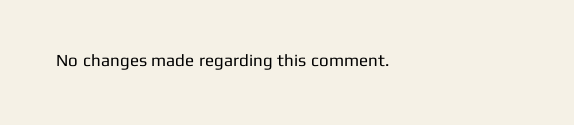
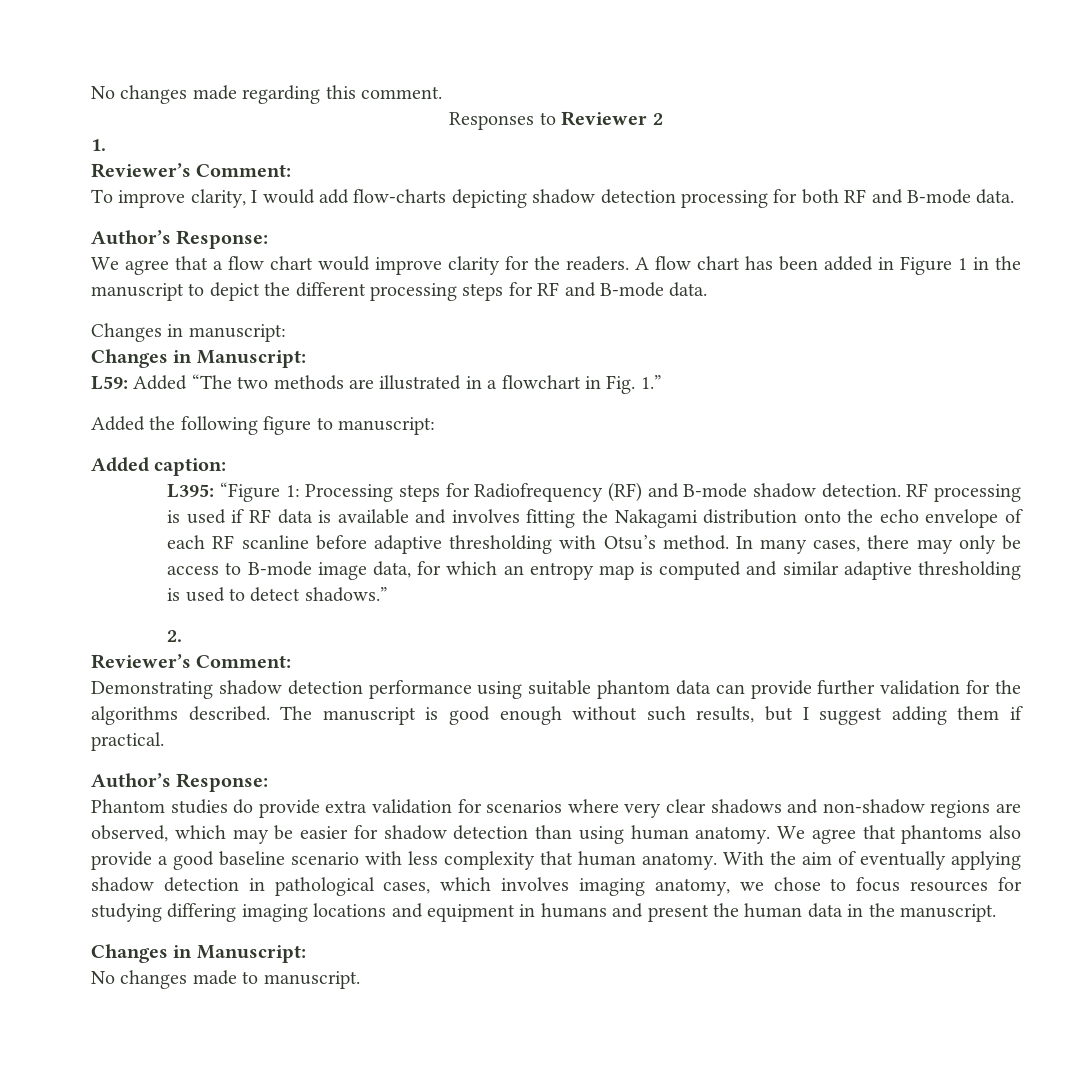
(389, 61) none -> [449,111,663,130] [91,139,106,151] [91,163,292,178] [91,189,1015,208] [91,230,269,249] [91,256,1021,275] [91,282,708,301] [91,323,286,342] [91,349,306,368] [91,374,662,394] [91,416,435,435] [91,457,227,476] [167,482,1022,502] [167,509,1023,528] [167,535,1021,554] [167,561,1021,580] [167,587,388,602] [167,630,183,642] [91,654,292,669] [91,680,1021,699] [91,706,1024,725] [91,732,164,751] [91,773,269,792] [91,799,1022,818] [91,825,1021,844] [91,851,1021,870] [91,877,1023,896] [91,903,996,922] [91,944,306,963] [91,970,360,989] // Responses to Reviewer 2 // 1. // Reviewer’s Comment: // To improve clarity, I would add flow-charts depicting shadow detection processing for both RF and B-mode data. // Author’s Response: // We agree that a flow chart would improve clarity for the readers. A flow chart has been added in Figure 1 in the manuscript to depict the different processing steps for RF and B-mode data. // Changes in manuscript: // Changes in Manuscript: // L59: Added “The two methods are illustrated in a flowchart in Fig. 1.” // Added the following figure to manuscript: // Added caption: // L395: “Figure 1: Processing steps for Radiofrequency (RF) and B-mode shadow detection. RF processing is used if RF data is available and involves fitting the Nakagami distribution onto the echo envelope of each RF scanline before adaptive thresholding with Otsu’s method. In many cases, there may only be access to B-mode image data, for which an entropy map is computed and similar adaptive thresholding is used to detect shadows.” // 2. // Reviewer’s Comment: // Demonstrating shadow detection performance using suitable phantom data can provide further validation for the algorithms described. The manuscript is good enough without such results, but I suggest adding them if practical. // Author’s Response: // Phantom studies do provide extra validation for scenarios where very clear shadows and non-shadow regions are observed, which may be easier for shadow detection than using human anatomy. We agree that phantoms also provide a good baseline scenario with less complexity that human anatomy. With the aim of eventually applying shadow detection in pathological cases, which involves imaging anatomy, we chose to focus resources for studying differing imaging locations and equipment in humans and present the human data in the manuscript. // Changes in Manuscript: // No changes made to manuscript.

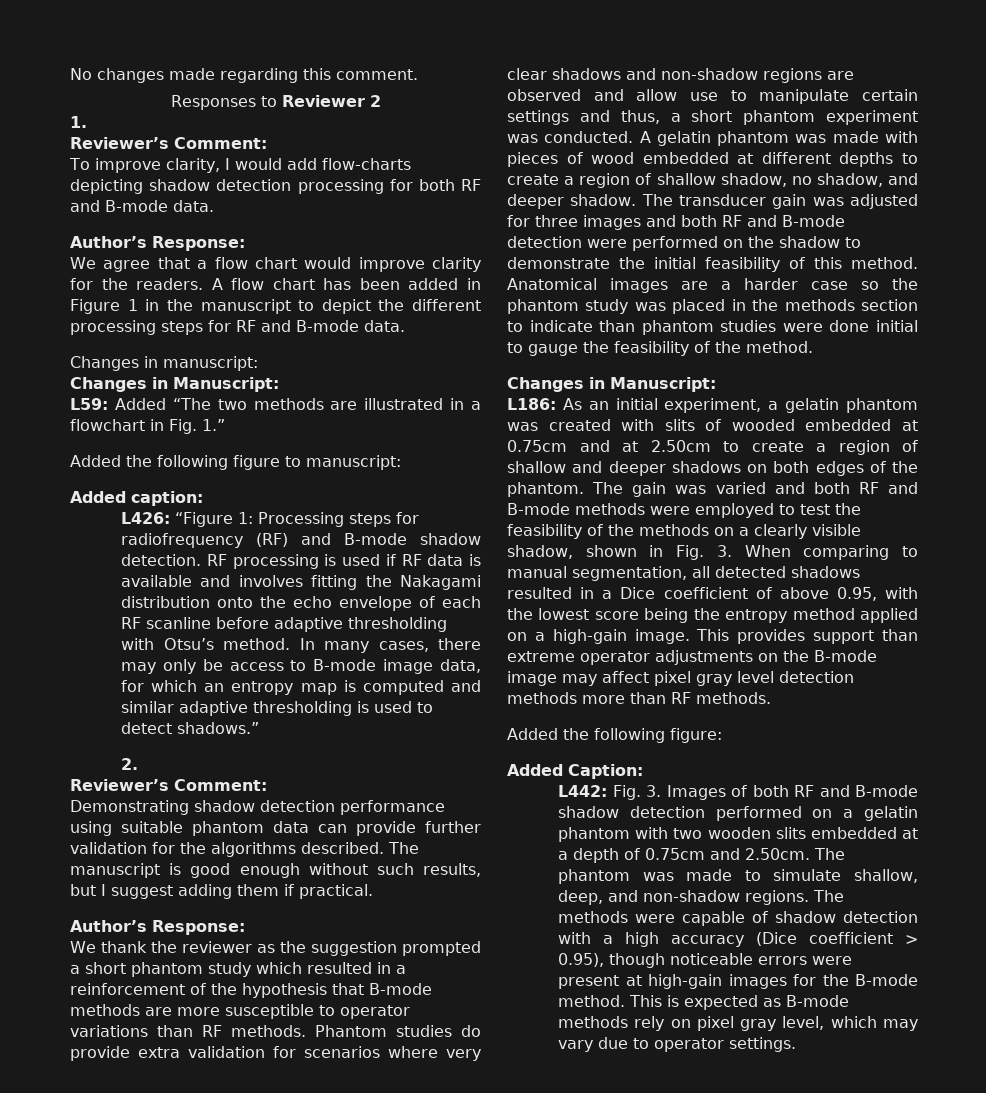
[167,484,215,498] L395: -> [121,512,171,524] L426:
[474,483,604,502] Radiofrequency -> [121,533,244,548] radiofrequency
(269, 782) none -> [70,941,481,956] [70,962,406,977] [70,983,432,998] [70,1004,410,1019] [70,1025,306,1037] We thank the reviewer as the suggestion prompted a short phantom study which resulted in a reinforcement of the hypothesis that B-mode methods are more susceptible to operator variations than RF methods.
[91,825,1021,844] [91,851,1021,870] [91,877,1023,896] [91,903,996,922] [91,944,306,963] [91,970,360,989] observed, which may be easier for shadow detection than using human anatomy. We agree that phantoms also provide a good baseline scenario with less complexity that human anatomy. With the aim of eventually applying shadow detection in pathological cases, which involves imaging anatomy, we chose to focus resources for studying differing imaging locations and equipment in humans and present the human data in the manuscript. // Changes in Manuscript: // No changes made to manuscript. -> [507,89,918,104] [507,110,918,125] [507,131,918,146] [507,152,918,167] [507,173,918,188] [507,194,918,209] [507,215,845,230] [507,236,861,251] [507,257,918,272] [507,278,918,293] [507,299,918,314] [507,320,918,335] [507,341,813,356] [507,377,716,392] [507,398,918,413] [507,419,918,431] [507,440,918,455] [507,461,918,476] [507,482,918,497] [507,503,861,518] [507,524,861,539] [507,545,918,560] [507,566,860,581] [507,587,918,601] [507,608,918,623] [507,629,918,644] [507,650,877,665] [507,671,854,686] [507,692,771,704] [507,728,722,743] [507,764,643,779] [558,785,919,800] [558,806,918,821] [558,827,918,842] [558,848,846,863] [558,869,918,884] [558,890,845,905] [558,911,918,926] [558,932,918,947] [558,953,853,968] [558,974,918,989] [558,995,850,1010] [558,1016,918,1031] [558,1037,797,1052] observed and allow use to manipulate certain settings and thus, a short phantom experiment was conducted. A gelatin phantom was made with pieces of wood embedded at different depths to create a region of shallow shadow, no shadow, and deeper shadow. The transducer gain was adjusted for three images and both RF and B-mode detection were performed on the shadow to demonstrate the initial feasibility of this method. Anatomical images are a harder case so the phantom study was placed in the methods section to indicate than phantom studies were done initial to gauge the feasibility of the method. // Changes in Manuscript: // L186: As an initial experiment, a gelatin phantom was created with slits of wooded embedded at 0.75cm and at 2.50cm to create a region of shallow and deeper shadows on both edges of the phantom. The gain was varied and both RF and B-mode methods were employed to test the feasibility of the methods on a clearly visible shadow, shown in Fig. 3. When comparing to manual segmentation, all detected shadows resulted in a Dice coefficient of above 0.95, with the lowest score being the entropy method applied on a high-gain image. This provides support than extreme operator adjustments on the B-mode image may affect pixel gray level detection methods more than RF methods. // Added the following figure: // Added Caption: // L442: Fig. 3. Images of both RF and B-mode shadow detection performed on a gelatin phantom with two wooden slits embedded at a depth of 0.75cm and 2.50cm. The phantom was made to simulate shallow, deep, and non-shadow regions. The methods were capable of shadow detection with a high accuracy (Dice coefficient > 0.95), though noticeable errors were present at high-gain images for the B-mode method. This is expected as B-mode methods rely on pixel gray level, which may vary due to operator settings.

